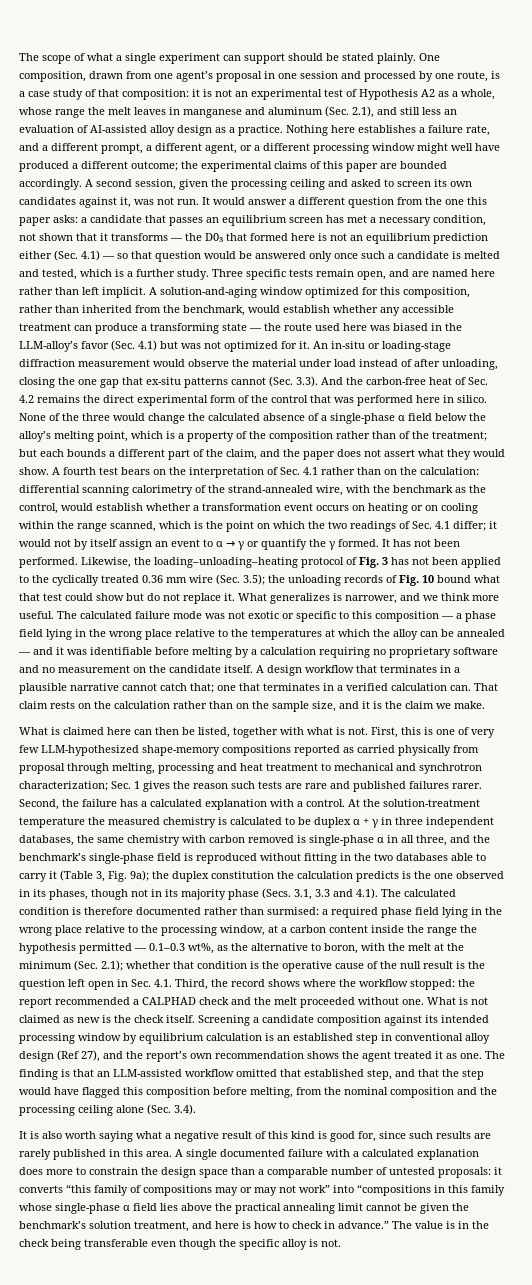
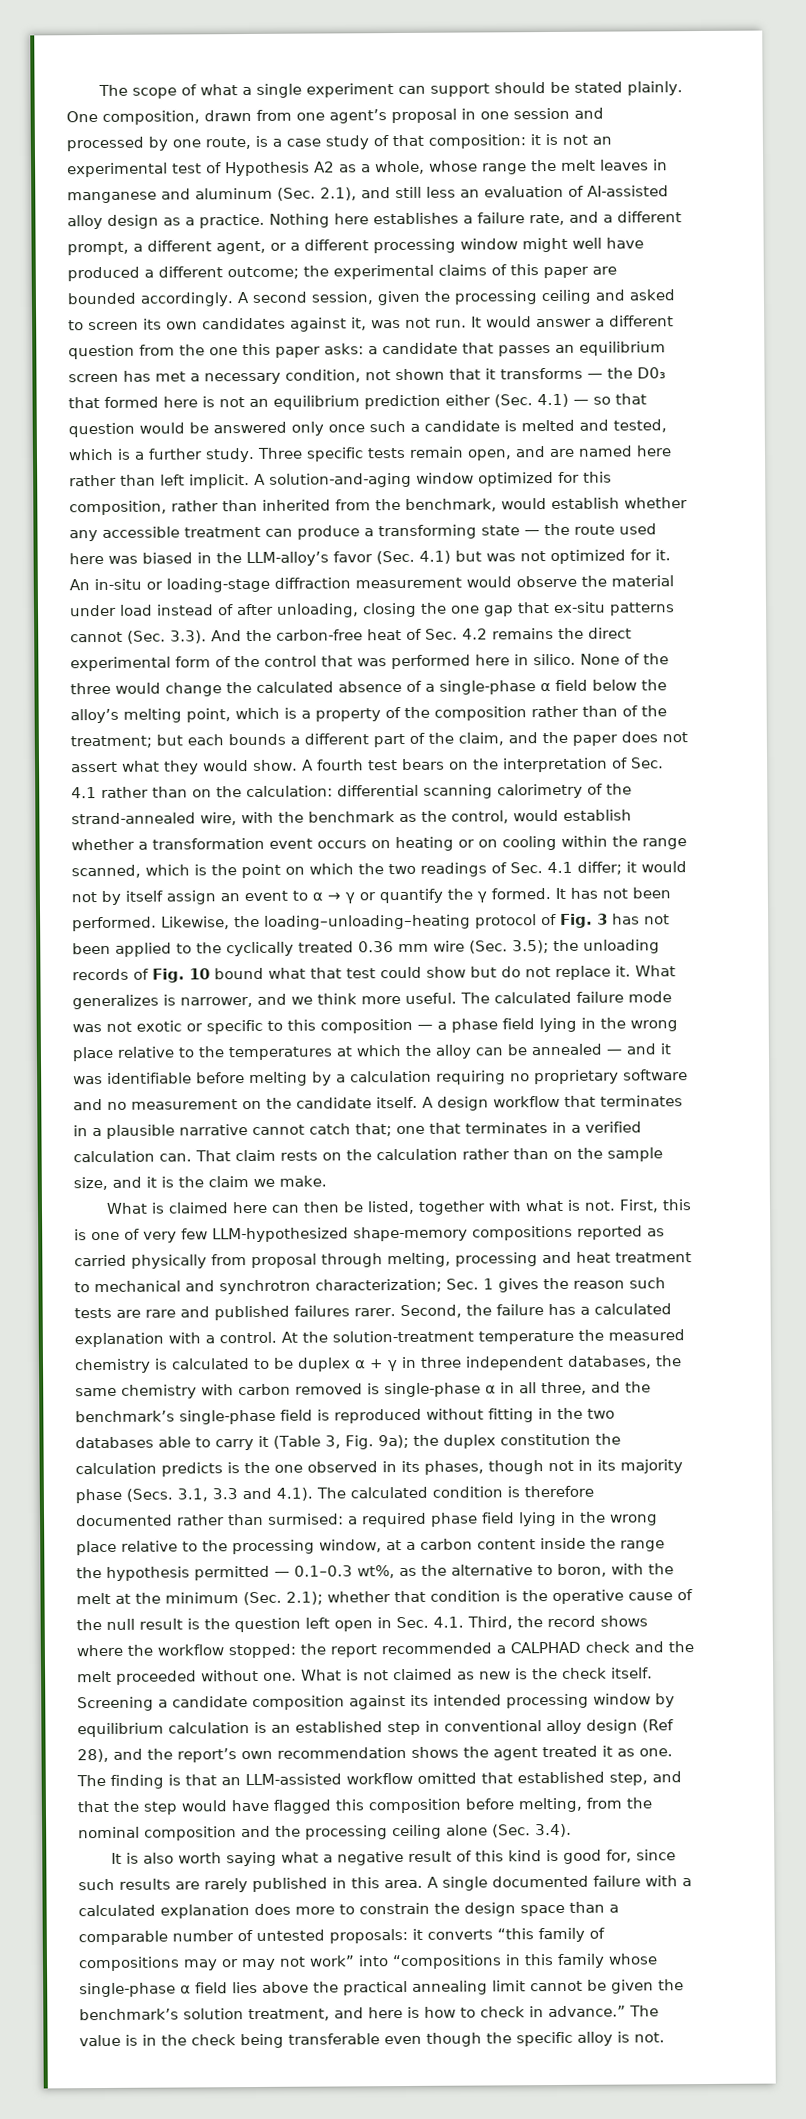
[81,1050,100,1062] 27), -> [77,1748,109,1763] 28),

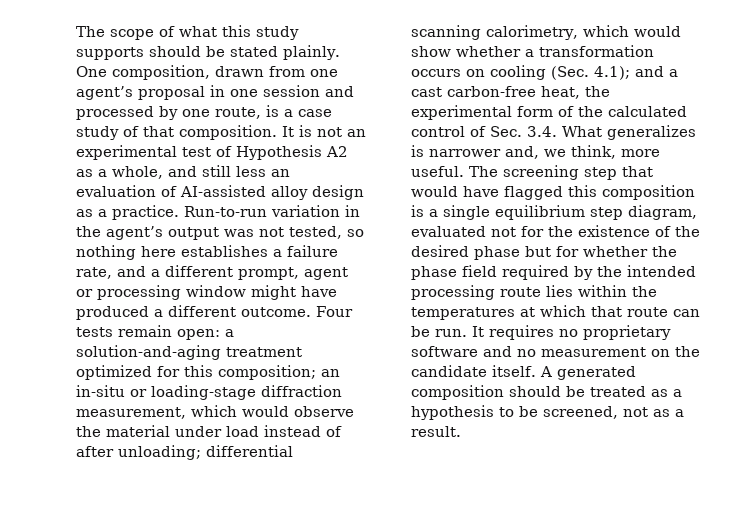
[241,83,490,98] a single experiment can support -> [222,25,299,40] [76,47,144,60] this study supports
[428,134,541,149] composition: it -> [179,125,294,140] composition. It
[429,159,668,175] [67,187,357,204] whose range the melt leaves in manganese and aluminum (Sec. 2.1), -> (163, 172) none
[269,213,330,228] Nothing -> [184,205,360,217] [76,226,364,240] [76,245,136,260] Run-to-run variation in the agent’s output was not tested, so nothing
[133,239,369,255] a different agent, or a different -> [304,267,348,280] [76,289,93,297] agent or
[572,237,602,249] well -> (296, 292) none
[227,264,617,280] [67,289,675,307] [68,315,674,332] [68,341,666,360] [68,367,666,385] [68,393,647,410] [68,419,667,438] [68,445,672,463] [69,471,612,489] [69,497,688,516] [69,523,657,542] [69,549,671,567] [69,579,90,591] outcome; the experimental claims of this paper are bounded accordingly. A second session, given the processing ceiling and asked to screen its own candidates against it, was not run. It would answer a different question from the one this paper asks: a candidate that passes an equilibrium screen has met a necessary condition, not shown that it transforms — the D0₃ that formed here is not an equilibrium prediction either (Sec. 4.1) — so that question would be answered only once such a candidate is melted and tested, which is a further study. Three specific tests remain open, and are named here rather than left implicit. A solution-and-aging window optimized for this composition, rather than inherited from the benchmark, would establish whether any accessible treatment can produce a transforming state — the route used here was biased in the LLM-alloy’s favor (Sec. 4.1) but was not optimized for it. An -> [241,306,353,317] [76,325,234,340] [76,345,302,360] [76,365,340,380] outcome. Four tests remain open: a solution-and-aging treatment optimized for this composition; an
[355,577,462,589] measurement -> [76,405,237,419] measurement, which
[276,601,675,618] [70,627,632,644] [70,653,669,672] [70,679,667,697] [70,705,667,724] [70,731,688,749] [71,757,664,775] [71,783,632,799] [71,809,632,826] [71,835,687,852] [71,861,687,879] [71,887,671,905] [72,913,670,932] [72,939,660,957] [72,965,676,983] [72,991,672,1010] [72,1017,678,1035] [72,1043,671,1062] [73,1070,506,1087] unloading, closing the one gap that ex-situ patterns cannot (Sec. 3.3). And the carbon-free heat of Sec. 4.2 remains the direct experimental form of the control that was performed here in silico. None of the three would change the calculated absence of a single-phase α field below the alloy’s melting point, which is a property of the composition rather than of the treatment; but each bounds a different part of the claim, and the paper does not assert what they would show. A fourth test bears on the interpretation of Sec. 4.1 rather than on the calculation: differential scanning calorimetry of the strand-annealed wire, with the benchmark as the control, would establish whether a transformation event occurs on heating or on cooling within the range scanned, which is the point on which the two readings of Sec. 4.1 differ; it would not by itself assign an event to α → γ or quantify the γ formed. It has not been performed. Likewise, the loading–unloading–heating protocol of Fig. 3 has not been applied to the cyclically treated 0.36 mm wire (Sec. 3.5); the unloading records of Fig. 10 bound what that test could show but do not replace it. What generalizes is narrower, and we think more useful. The calculated failure mode was not exotic or specific to this composition — a phase field lying in the wrong place relative to the temperatures at which the alloy can be annealed — and it was identifiable before melting by a calculation requiring -> [118,445,293,460] [411,25,681,40] [411,45,654,57] [411,65,678,80] [411,86,610,99] [411,105,687,120] [411,125,696,140] [411,145,660,159] [411,165,653,180] [411,185,695,200] [411,205,697,220] [411,225,700,237] [411,245,677,260] [411,265,696,280] [411,285,657,300] [411,305,700,320] [411,325,554,340] unloading; differential scanning calorimetry, which would show whether a transformation occurs on cooling (Sec. 4.1); and a cast carbon-free heat, the experimental form of the calculated control of Sec. 3.4. What generalizes is narrower and, we think, more useful. The screening step that would have flagged this composition is a single equilibrium step diagram, evaluated not for the existence of the desired phase but for whether the phase field required by the intended processing route lies within the temperatures at which that route can be run. It requires
[436,1095,683,1111] [73,1121,642,1139] [73,1147,663,1163] [73,1175,327,1191] [105,1199,692,1215] [74,1225,665,1243] [74,1251,692,1269] [74,1277,666,1295] [74,1303,672,1321] [74,1329,685,1348] [74,1355,682,1374] [75,1381,651,1399] [75,1407,615,1425] [75,1433,621,1451] [75,1459,683,1477] [75,1485,594,1504] [76,1511,658,1528] [76,1537,665,1556] [76,1563,674,1581] [76,1589,693,1606] [76,1615,648,1633] [76,1641,694,1659] [77,1667,653,1685] [77,1693,675,1712] [77,1719,674,1738] [77,1745,673,1763] [76,1771,682,1789] [77,1797,652,1815] [78,1823,572,1841] [110,1849,676,1867] [78,1875,692,1893] [78,1901,619,1919] [78,1927,605,1946] [78,1953,658,1972] [79,1979,684,1998] [79,2005,659,2022] [79,2031,665,2049] design workflow that terminates in a plausible narrative cannot catch that; one that terminates in a verified calculation can. That claim rests on the calculation rather than on the sample size, and it is the claim we make. // What is claimed here can then be listed, together with what is not. First, this is one of very few LLM-hypothesized shape-memory compositions reported as carried physically from proposal through melting, processing and heat treatment to mechanical and synchrotron characterization; Sec. 1 gives the reason such tests are rare and published failures rarer. Second, the failure has a calculated explanation with a control. At the solution-treatment temperature the measured chemistry is calculated to be duplex α + γ in three independent databases, the same chemistry with carbon removed is single-phase α in all three, and the benchmark’s single-phase field is reproduced without fitting in the two databases able to carry it (Table 3, Fig. 9a); the duplex constitution the calculation predicts is the one observed in its phases, though not in its majority phase (Secs. 3.1, 3.3 and 4.1). The calculated condition is therefore documented rather than surmised: a required phase field lying in the wrong place relative to the processing window, at a carbon content inside the range the hypothesis permitted — 0.1–0.3 wt%, as the alternative to boron, with the melt at the minimum (Sec. 2.1); whether that condition is the operative cause of the null result is the question left open in Sec. 4.1. Third, the record shows where the workflow stopped: the report recommended a CALPHAD check and the melt proceeded without one. What is not claimed as new is the check itself. Screening a candidate composition against its intended processing window by equilibrium calculation is an established step in conventional alloy design (Ref 28), and the report’s own recommendation shows the agent treated it as one. The finding is that an LLM-assisted workflow omitted that established step, and that the step would have flagged this composition before melting, from the nominal composition and the processing ceiling alone (Sec. 3.4). // It is also worth saying what a negative result of this kind is good for, since such results are rarely published in this area. A single documented failure with a calculated explanation does more to constrain the design space than a comparable number of untested proposals: it converts “this family of compositions may or may not work” into “compositions in this family whose single-phase α field lies above the practical annealing limit cannot be given the benchmark’s solution treatment, and here is how to check in advance.” The value is in the check being transferable even though the specific alloy is not. -> [557,366,636,380] [411,385,682,400] [411,405,684,420] [411,426,461,437] generated composition should be treated as a hypothesis to be screened, not as a result.

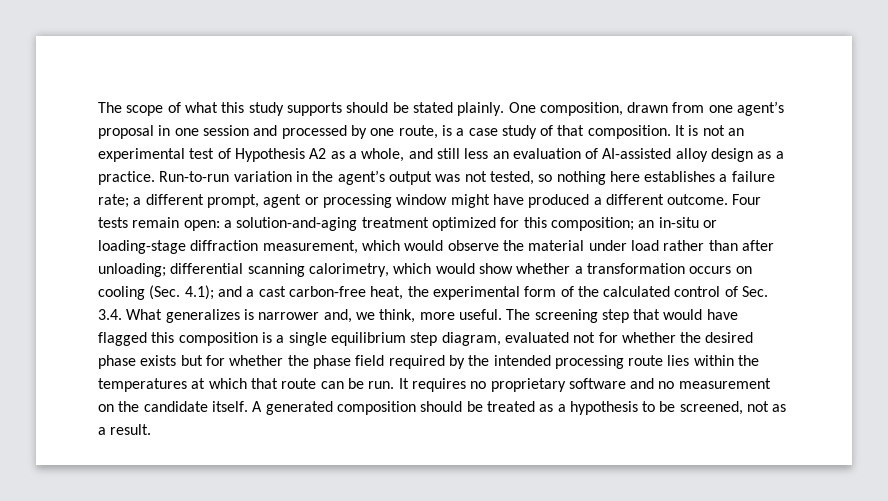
[76,266,146,279] rate, and -> [98,194,129,208] rate;
[264,425,342,437] instead of -> [663,240,738,251] rather than
[548,225,671,237] the existence of -> [621,332,676,343] whether
(520, 253) none -> [140,355,177,366] exists

